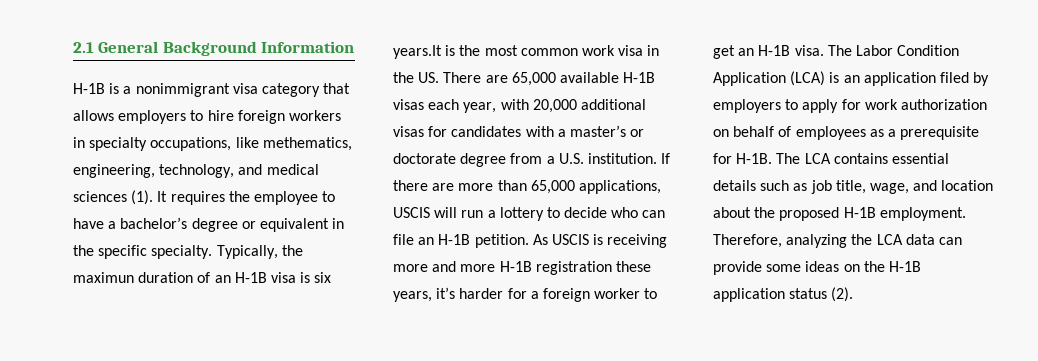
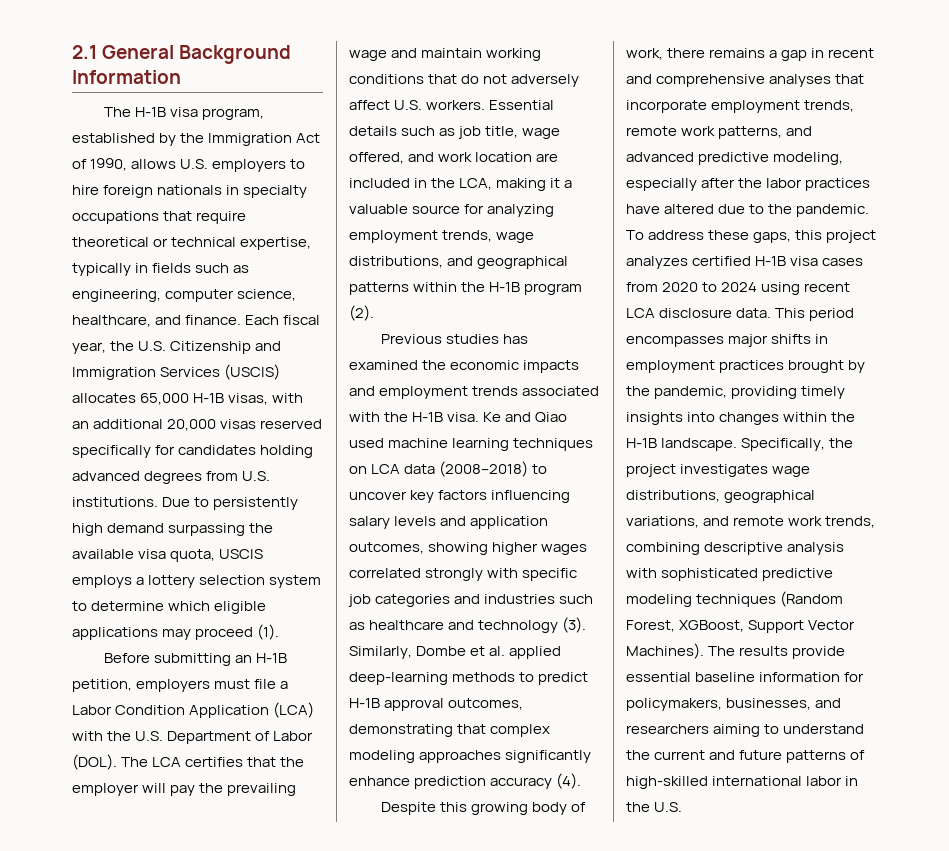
[73,83,351,97] [73,110,114,121] H-1B is a nonimmigrant visa category that allows -> [103,107,265,120] [72,133,321,146] [72,158,209,171] The H-1B visa program, established by the Immigration Act of 1990, allows U.S.
[288,110,341,121] workers -> [157,185,223,195] nationals
[150,137,352,151] [73,164,319,178] [73,190,336,205] [73,217,345,232] [73,245,303,259] [73,272,332,283] [393,45,660,59] [393,72,656,86] [393,99,646,113] [393,125,645,137] [393,153,671,167] [393,180,661,194] [393,207,666,221] [393,234,668,248] [393,261,651,275] [393,287,658,302] [713,45,960,59] [713,71,990,86] [713,99,987,113] [713,126,980,140] [713,153,949,164] occupations, like methematics, engineering, technology, and medical sciences (1). It requires the employee to have a bachelor’s degree or equivalent in the specific specialty. Typically, the maximun duration of an H-1B visa is six years.It is the most common work visa in the US. There are 65,000 available H-1B visas each year, with 20,000 additional visas for candidates with a master’s or doctorate degree from a U.S. institution. If there are more than 65,000 applications, USCIS will run a lottery to decide who can file an H-1B petition. As USCIS is receiving more and more H-1B registration these years, it’s harder for a foreign worker to get an H-1B visa. The Labor Condition Application (LCA) is an application filed by employers to apply for work authorization on behalf of employees as a prerequisite for H-1B. The LCA contains essential -> [72,211,247,224] [72,237,312,250] [72,263,250,276] [72,289,297,302] [72,315,321,327] [72,341,282,354] [72,364,281,380] [72,393,304,405] [72,419,323,431] [72,445,314,458] [72,471,271,484] [72,497,299,510] [72,523,274,536] [72,549,264,562] [72,575,322,588] [72,601,267,614] [72,624,280,640] [103,653,288,666] [72,679,289,692] [72,702,315,718] [72,731,314,744] [72,754,305,770] [72,783,297,796] [349,48,542,61] [349,74,580,87] [349,100,555,110] occupations that require theoretical or technical expertise, typically in fields such as engineering, computer science, healthcare, and finance. Each fiscal year, the U.S. Citizenship and Immigration Services (USCIS) allocates 65,000 H-1B visas, with an additional 20,000 visas reserved specifically for candidates holding advanced degrees from U.S. institutions. Due to persistently high demand surpassing the available visa quota, USCIS employs a lottery selection system to determine which eligible applications may proceed (1). // Before submitting an H-1B petition, employers must file a Labor Condition Application (LCA) with the U.S. Department of Labor (DOL). The LCA certifies that the employer will pay the prevailing wage and maintain working conditions that do not adversely affect U.S. workers. Essential
[869,180,994,194] [713,207,966,221] [713,234,962,248] [713,261,921,275] [713,287,854,302] wage, and location about the proposed H-1B employment. Therefore, analyzing the LCA data can provide some ideas on the H-1B application status (2). -> [522,128,561,139] [349,152,559,164] [349,178,573,191] [349,204,555,217] [349,230,535,243] [349,256,569,269] [349,282,583,295] [349,305,374,321] [380,334,529,344] [349,360,580,373] [349,386,600,399] [349,412,568,423] [349,438,594,451] [349,461,548,477] [349,490,571,503] [349,516,549,529] [349,542,588,555] [349,568,578,581] [348,594,594,607] [349,617,587,633] [349,646,562,659] [349,672,589,685] [349,698,524,711] [349,724,551,737] [349,750,592,763] [349,773,582,789] [380,802,587,815] [626,48,875,61] [626,74,865,87] [626,100,855,113] [626,126,813,139] [626,152,844,165] [626,178,871,191] [626,204,870,217] [626,230,877,243] [626,256,864,269] [626,282,851,295] [626,308,855,321] [626,334,829,347] [626,360,866,373] [626,386,846,399] [626,412,856,425] [626,438,854,451] [626,464,811,477] [626,490,816,503] [626,516,876,528] [626,542,845,555] [626,568,834,581] [626,591,844,607] [626,620,856,633] [626,643,846,659] [626,672,865,682] [626,698,842,711] [626,724,865,737] [626,750,866,763] [626,776,859,789] [626,802,683,812] wage offered, and work location are included in the LCA, making it a valuable source for analyzing employment trends, wage distributions, and geographical patterns within the H-1B program (2). // Previous studies has examined the economic impacts and employment trends associated with the H-1B visa. Ke and Qiao used machine learning techniques on LCA data (2008–2018) to uncover key factors influencing salary levels and application outcomes, showing higher wages correlated strongly with specific job categories and industries such as healthcare and technology (3). Similarly, Dombe et al. applied deep-learning methods to predict H-1B approval outcomes, demonstrating that complex modeling approaches significantly enhance prediction accuracy (4). // Despite this growing body of work, there remains a gap in recent and comprehensive analyses that incorporate employment trends, remote work patterns, and advanced predictive modeling, especially after the labor practices have altered due to the pandemic. To address these gaps, this project analyzes certified H-1B visa cases from 2020 to 2024 using recent LCA disclosure data. This period encompasses major shifts in employment practices brought by the pandemic, providing timely insights into changes within the H-1B landscape. Specifically, the project investigates wage distributions, geographical variations, and remote work trends, combining descriptive analysis with sophisticated predictive modeling techniques (Random Forest, XGBoost, Support Vector Machines). The results provide essential baseline information for policymakers, businesses, and researchers aiming to understand the current and future patterns of high-skilled international labor in the U.S.

